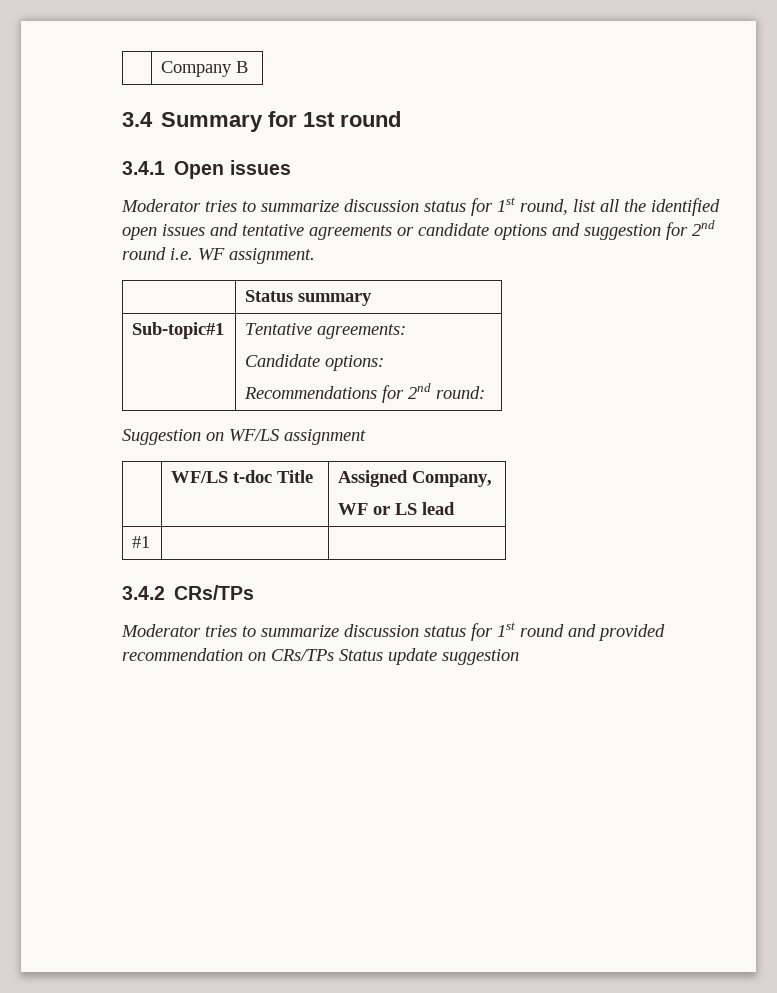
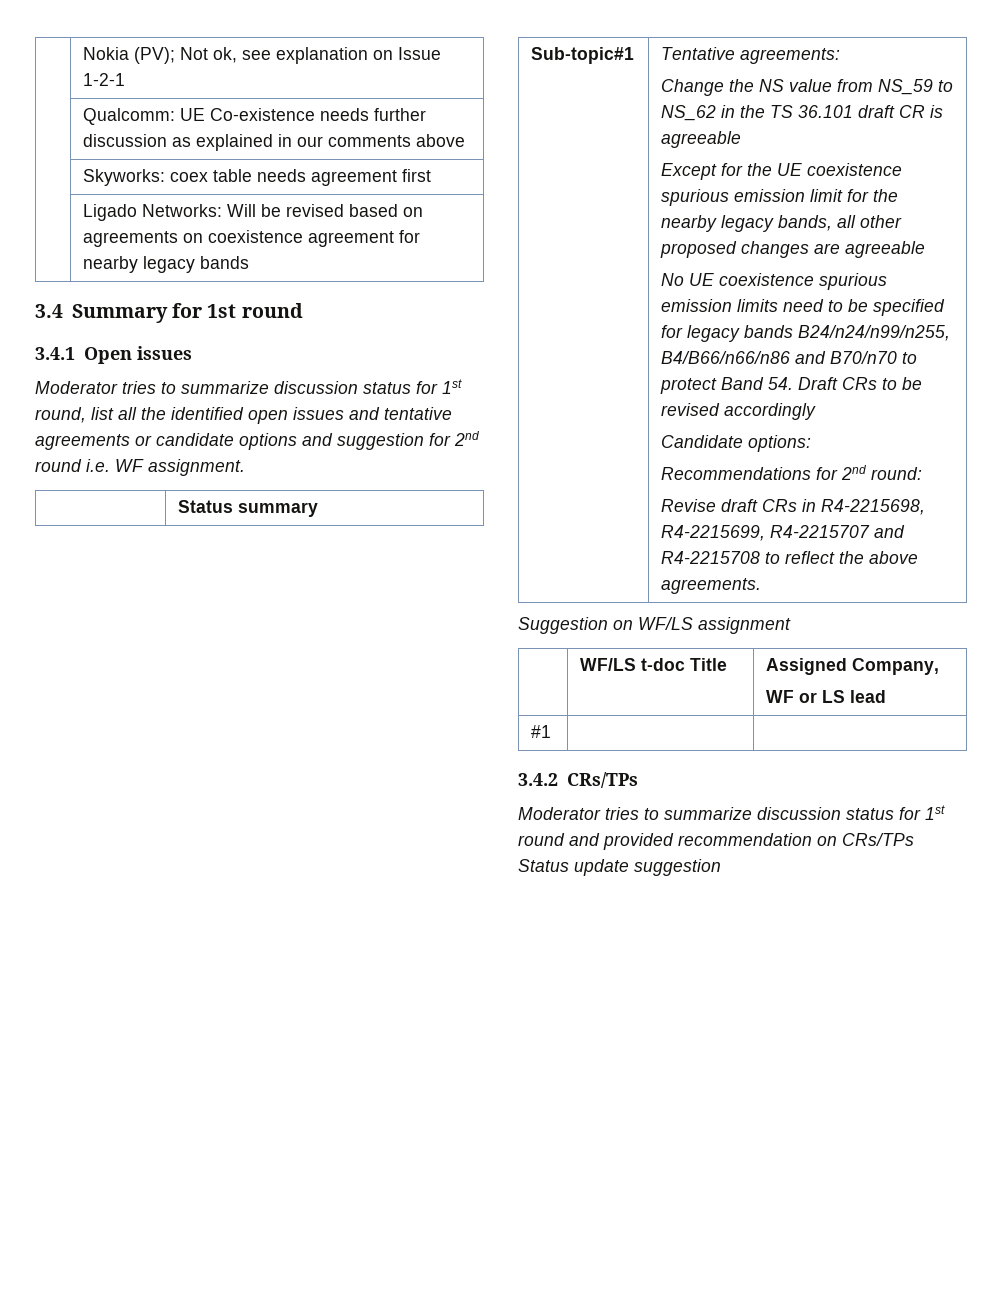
[161,61,249,77] | Company B -> [83,47,442,64] [83,73,126,86] [83,108,427,125] [83,134,466,151] [83,169,432,186] [83,204,424,221] [83,230,421,247] [83,256,250,273] | Nokia (PV); Not ok, see explanation on Issue 1-2-1 // | Qualcomm: UE Co-existence needs further discussion as explained in our comments above // | Skyworks: coex table needs agreement first // | Ligado Networks: Will be revised based on agreements on coexistence agreement for nearby legacy bands
(407, 331) none -> [661,79,954,96] [661,105,944,121] [661,131,742,148] [661,163,903,180] [661,189,899,206] [661,215,903,232] [660,241,926,258] [661,273,888,290] [661,299,946,316] [661,325,951,342] [661,351,918,364] [660,377,923,394] [661,403,817,420] // Change the NS value from NS_59 to NS_62 in the TS 36.101 draft CR is agreeable // Except for the UE coexistence spurious emission limit for the nearby legacy bands, all other proposed changes are agreeable // No UE coexistence spurious emission limits need to be specified for legacy bands B24/n24/n99/n255, B4/B66/n66/n86 and B70/n70 to protect Band 54. Draft CRs to be revised accordingly
(486, 392) none -> [661,499,926,515] [661,525,906,541] [661,551,919,564] [661,578,762,594] // Revise draft CRs in R4-2215698, R4-2215699, R4-2215707 and R4-2215708 to reflect the above agreements.

